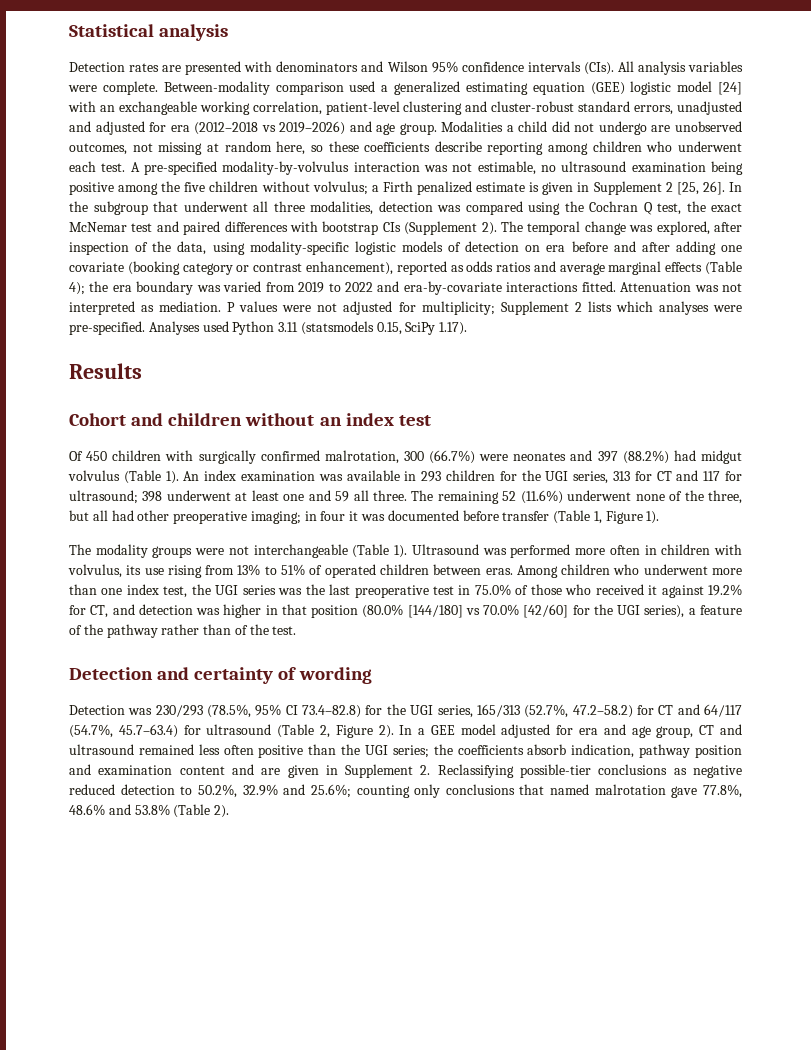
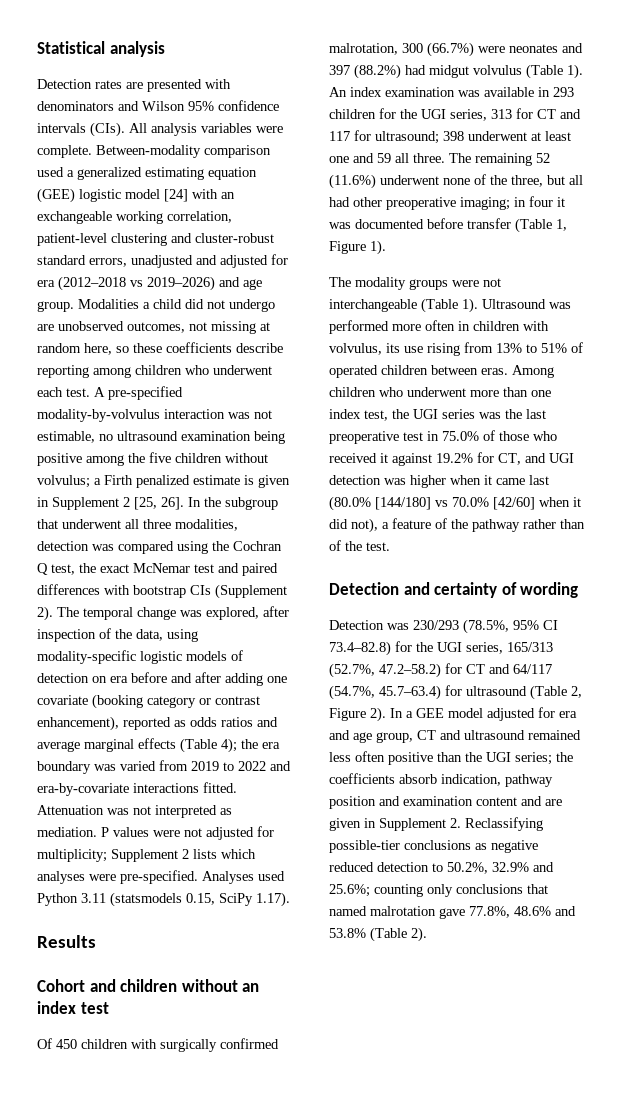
(135, 609) none -> [549,453,574,463] UGI
[265,604,359,618] in that position -> [450,475,549,485] when it came last
[572,604,685,618] for the UGI series), -> [539,497,581,507] [329,518,378,533] when it did not),

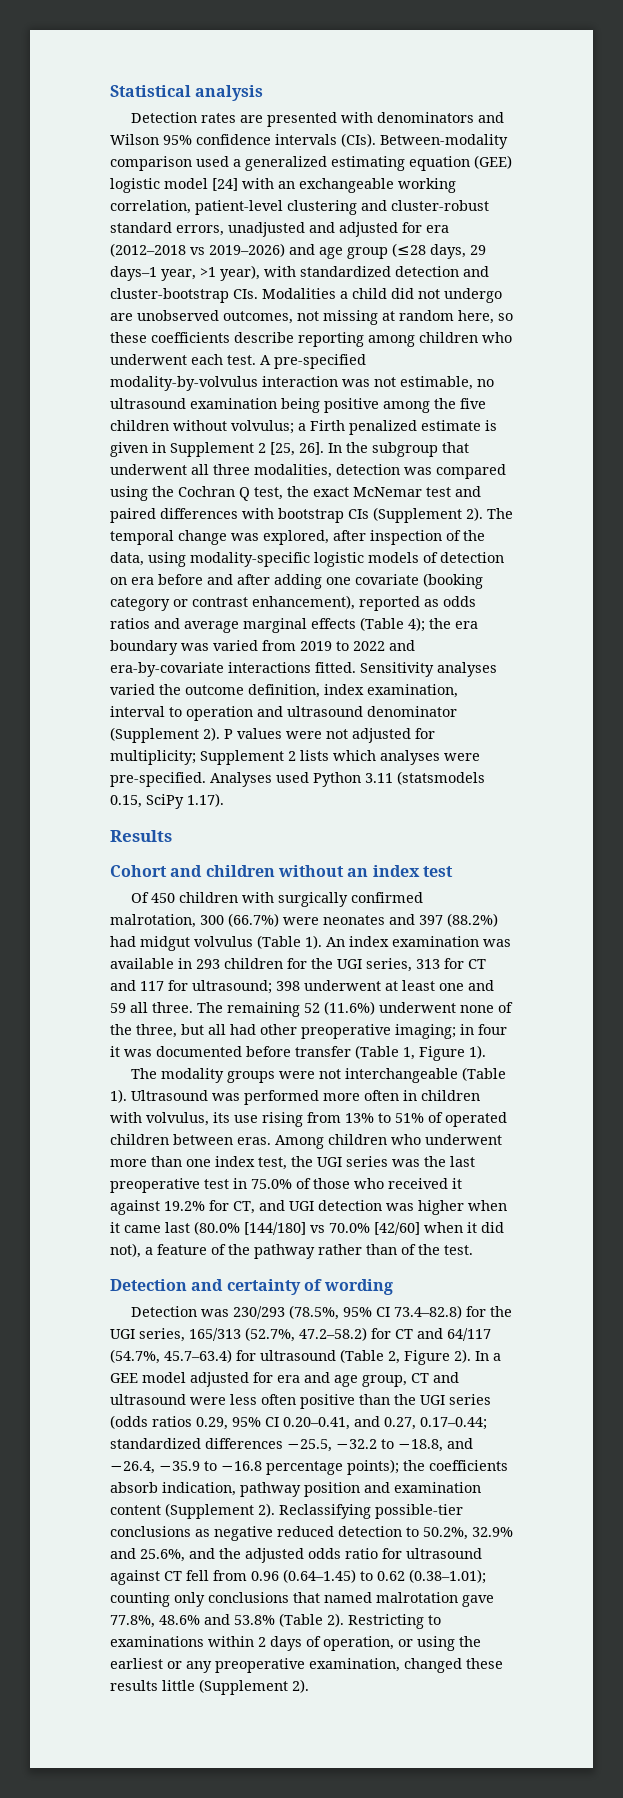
[129,123,283,136] [37,145,92,158] All analysis variables were complete. -> (376, 140) none
[37,301,74,312] group. -> [347,243,486,259] [110,265,489,281] [110,288,258,303] group (≤28 days, 29 days–1 year, >1 year), with standardized detection and cluster-bootstrap CIs.
[37,805,232,818] [37,827,97,837] Attenuation was not interpreted as mediation. -> [360,662,497,677] [110,684,458,698] [110,706,457,721] [110,727,220,743] Sensitivity analyses varied the outcome definition, index examination, interval to operation and ultrasound denominator (Supplement 2).
[528,730,581,740] remained -> [190,1397,226,1405] were
[515,752,552,765] series; -> [449,1394,491,1405] [110,1415,487,1430] [110,1438,473,1452] [110,1459,399,1475] series (odds ratios 0.29, 95% CI 0.20–0.41, and 0.27, 0.17–0.44; standardized differences −25.5, −32.2 to −18.8, and −26.4, −35.9 to −16.8 percentage points);
[521,796,562,806] [329,818,461,831] and are given in Supplement 2. -> [165,1503,275,1519] (Supplement 2).
[329,884,370,897] 25.6%; -> [140,1548,482,1563] [110,1569,486,1585] 25.6%, and the adjusted odds ratio for ultrasound against CT fell from 0.96 (0.64–1.45) to 0.62 (0.38–1.01);
(427, 934) none -> [348,1614,441,1629] [110,1636,481,1651] [110,1658,503,1673] [110,1679,309,1695] Restricting to examinations within 2 days of operation, or using the earliest or any preoperative examination, changed these results little (Supplement 2).

